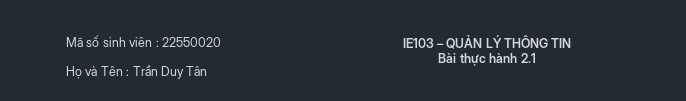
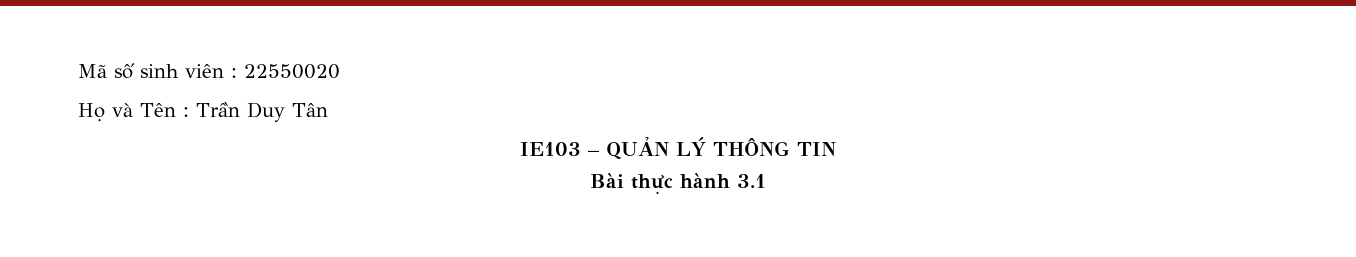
[520,53,536,63] 2.1 -> [737,174,766,188] 3.1

